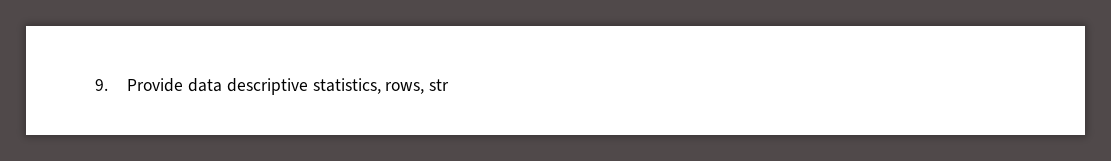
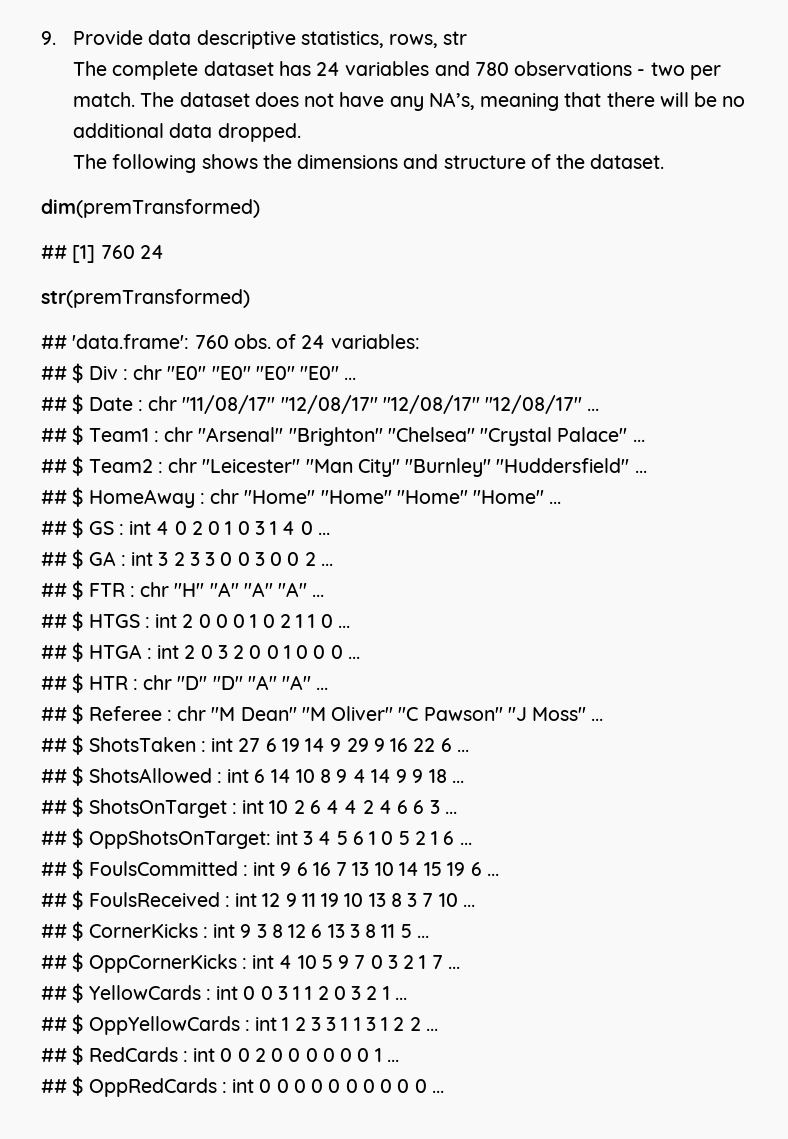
(450, 85) none -> [73,61,721,80] [73,92,746,111] [73,123,301,142] [73,154,665,173] [41,199,260,218] [41,245,164,263] [41,289,250,308] [41,334,420,349] [41,363,357,383] [41,394,600,414] [41,425,645,446] [41,456,647,477] [41,487,562,508] [41,518,330,538] [41,549,333,569] [41,580,325,600] [41,611,350,631] [41,642,360,662] [41,673,329,693] [41,704,604,724] [41,735,469,755] [41,766,464,786] [41,797,457,818] [41,828,472,849] [41,859,499,879] [41,890,475,910] [41,921,429,941] [41,952,460,973] [41,983,407,1003] [41,1014,438,1035] [41,1045,399,1065] [41,1076,444,1097] // The complete dataset has 24 variables and 780 observations - two per match. The dataset does not have any NA’s, meaning that there will be no additional data dropped. // The following shows the dimensions and structure of the dataset. // dim(premTransformed) // ## [1] 760 24 // str(premTransformed) // ## 'data.frame': 760 obs. of 24 variables: // ## $ Div : chr "E0" "E0" "E0" "E0" ... // ## $ Date : chr "11/08/17" "12/08/17" "12/08/17" "12/08/17" ... // ## $ Team1 : chr "Arsenal" "Brighton" "Chelsea" "Crystal Palace" ... // ## $ Team2 : chr "Leicester" "Man City" "Burnley" "Huddersfield" ... // ## $ HomeAway : chr "Home" "Home" "Home" "Home" ... // ## $ GS : int 4 0 2 0 1 0 3 1 4 0 ... // ## $ GA : int 3 2 3 3 0 0 3 0 0 2 ... // ## $ FTR : chr "H" "A" "A" "A" ... // ## $ HTGS : int 2 0 0 0 1 0 2 1 1 0 ... // ## $ HTGA : int 2 0 3 2 0 0 1 0 0 0 ... // ## $ HTR : chr "D" "D" "A" "A" ... // ## $ Referee : chr "M Dean" "M Oliver" "C Pawson" "J Moss" ... // ## $ ShotsTaken : int 27 6 19 14 9 29 9 16 22 6 ... // ## $ ShotsAllowed : int 6 14 10 8 9 4 14 9 9 18 ... // ## $ ShotsOnTarget : int 10 2 6 4 4 2 4 6 6 3 ... // ## $ OppShotsOnTarget: int 3 4 5 6 1 0 5 2 1 6 ... // ## $ FoulsCommitted : int 9 6 16 7 13 10 14 15 19 6 ... // ## $ FoulsReceived : int 12 9 11 19 10 13 8 3 7 10 ... // ## $ CornerKicks : int 9 3 8 12 6 13 3 8 11 5 ... // ## $ OppCornerKicks : int 4 10 5 9 7 0 3 2 1 7 ... // ## $ YellowCards : int 0 0 3 1 1 2 0 3 2 1 ... // ## $ OppYellowCards : int 1 2 3 3 1 1 3 1 2 2 ... // ## $ RedCards : int 0 0 2 0 0 0 0 0 0 1 ... // ## $ OppRedCards : int 0 0 0 0 0 0 0 0 0 0 ...

